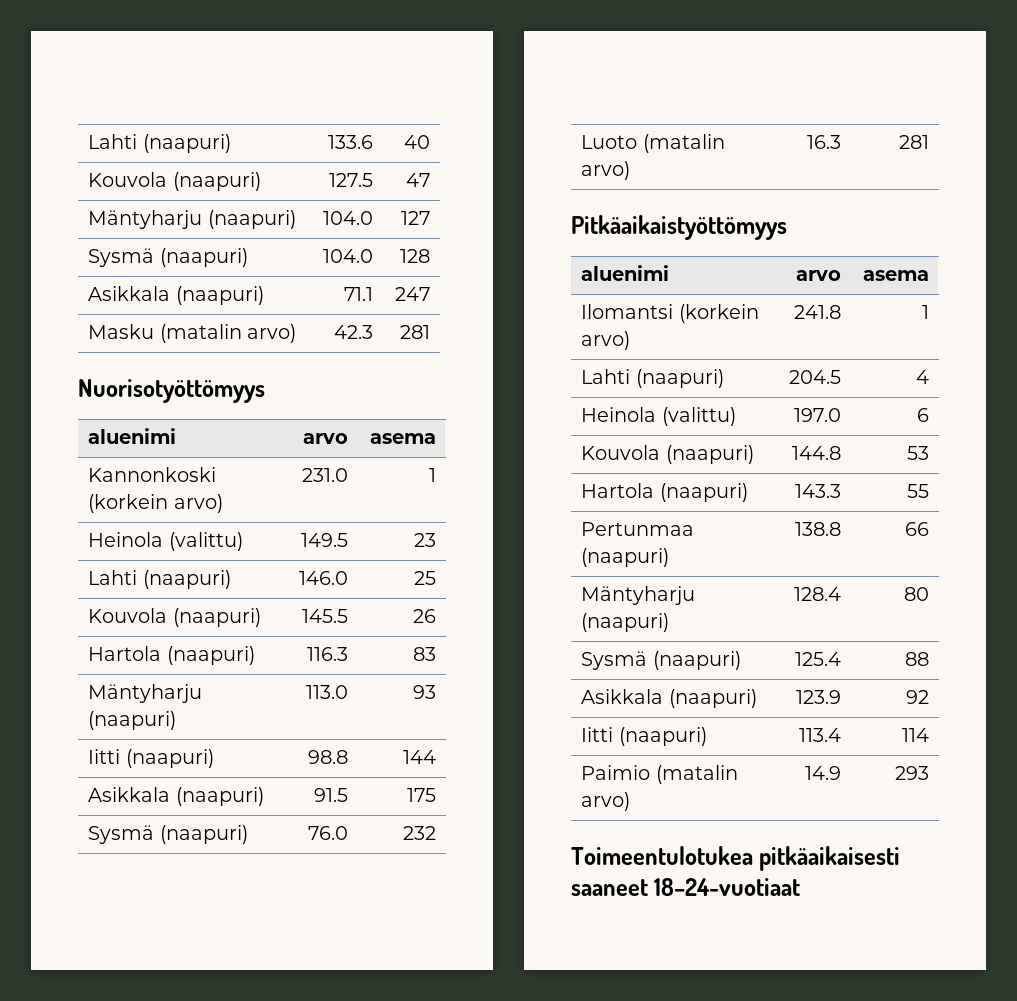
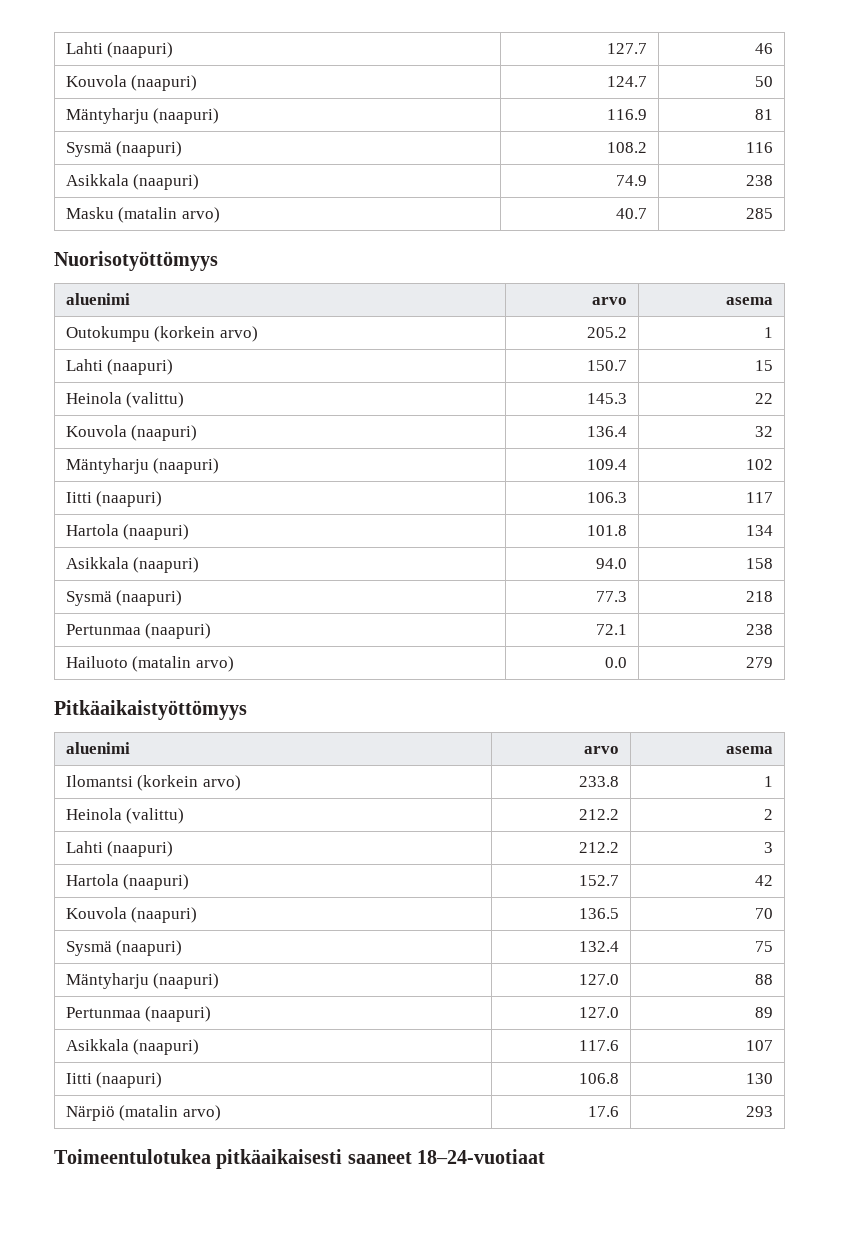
[88,134,231,153] [327,135,373,149] [403,135,430,149] [88,172,261,191] [328,173,373,187] [405,173,430,187] [88,210,296,229] [322,211,373,225] [400,211,430,225] [88,248,248,267] [322,249,373,263] [399,249,430,263] [88,286,264,305] [343,287,373,301] [394,287,430,301] Lahti (naapuri) | 133.6 | 40 // Kouvola (naapuri) | 127.5 | 47 // Mäntyharju (naapuri) | 104.0 | 127 // Sysmä (naapuri) | 104.0 | 128 // Asikkala (naapuri) | 71.1 | 247 -> [65,42,174,58] [607,43,648,54] [755,43,774,54] [65,75,198,91] [607,76,648,87] [755,76,774,87] [65,108,220,124] [607,109,648,120] [755,109,774,120] [65,141,183,157] [607,142,648,153] [746,142,774,153] [65,174,200,190] [616,175,648,186] [746,175,774,186] Lahti (naapuri) | 127.7 | 46 // Kouvola (naapuri) | 124.7 | 50 // Mäntyharju (naapuri) | 116.9 | 81 // Sysmä (naapuri) | 108.2 | 116 // Asikkala (naapuri) | 74.9 | 238
[333,325,373,339] [399,325,430,339] 42.3 | 281 -> [616,208,648,219] [746,208,774,219] 40.7 | 285
[88,467,217,482] [88,494,223,513] [301,468,348,482] [428,468,436,482] [88,532,243,551] [300,533,348,547] [413,533,436,547] [88,570,231,589] [298,571,348,585] [413,571,436,585] [88,608,261,627] [301,609,348,623] [412,609,436,623] [88,646,255,665] [306,647,348,661] [412,647,436,661] [88,684,203,703] [88,711,177,730] [305,685,348,699] [412,685,436,699] [88,749,214,768] [307,750,348,764] [402,750,436,764] [88,787,264,806] [313,788,348,802] [406,788,436,802] [88,825,248,844] [307,826,348,840] [402,826,436,840] [581,134,725,153] [581,161,631,180] [806,135,841,149] [898,135,929,149] Kannonkoski (korkein arvo) | 231.0 | 1 // Heinola (valittu) | 149.5 | 23 // Lahti (naapuri) | 146.0 | 25 // Kouvola (naapuri) | 145.5 | 26 // Hartola (naapuri) | 116.3 | 83 // Mäntyharju (naapuri) | 113.0 | 93 // Iitti (naapuri) | 98.8 | 144 // Asikkala (naapuri) | 91.5 | 175 // Sysmä (naapuri) | 76.0 | 232 // Luoto (matalin arvo) | 16.3 | 281 -> [65,326,258,342] [587,327,628,338] [764,327,774,338] [65,359,174,375] [587,360,628,371] [755,360,774,371] [65,392,185,408] [587,393,628,404] [755,393,774,404] [65,425,198,441] [587,426,628,437] [755,426,774,437] [65,458,220,474] [587,459,628,470] [746,459,774,470] [65,491,163,507] [587,492,628,503] [746,492,774,503] [65,524,190,540] [587,525,628,536] [746,525,774,536] [65,557,200,573] [596,558,628,569] [746,558,774,569] [65,590,183,606] [596,591,628,602] [746,591,774,602] [65,623,212,639] [596,624,628,635] [746,624,774,635] [65,656,234,672] [605,657,628,668] [746,657,774,668] Outokumpu (korkein arvo) | 205.2 | 1 // Lahti (naapuri) | 150.7 | 15 // Heinola (valittu) | 145.3 | 22 // Kouvola (naapuri) | 136.4 | 32 // Mäntyharju (naapuri) | 109.4 | 102 // Iitti (naapuri) | 106.3 | 117 // Hartola (naapuri) | 101.8 | 134 // Asikkala (naapuri) | 94.0 | 158 // Sysmä (naapuri) | 77.3 | 218 // Pertunmaa (naapuri) | 72.1 | 238 // Hailuoto (matalin arvo) | 0.0 | 279
[793,305,841,319] [921,305,929,319] [581,369,724,388] [788,370,841,384] [915,370,929,384] [581,407,736,426] [793,408,841,422] [916,408,929,422] [581,445,754,464] [791,446,841,460] [906,446,929,460] [581,483,748,502] [794,484,841,498] [906,484,929,498] [581,522,695,536] [581,548,670,567] [794,522,841,536] [904,522,929,536] [581,586,696,605] [581,613,670,632] [793,587,841,601] [903,587,929,601] [581,651,741,670] [794,652,841,666] [904,652,929,666] [581,689,757,708] [795,690,841,704] [905,690,929,704] [581,727,707,746] [798,728,841,742] [901,728,929,742] [581,765,738,784] [581,792,631,811] [804,766,841,780] 241.8 | 1 // Lahti (naapuri) | 204.5 | 4 // Heinola (valittu) | 197.0 | 6 // Kouvola (naapuri) | 144.8 | 53 // Hartola (naapuri) | 143.3 | 55 // Pertunmaa (naapuri) | 138.8 | 66 // Mäntyharju (naapuri) | 128.4 | 80 // Sysmä (naapuri) | 125.4 | 88 // Asikkala (naapuri) | 123.9 | 92 // Iitti (naapuri) | 113.4 | 114 // Paimio (matalin arvo) | 14.9 -> [579,776,620,787] [764,776,774,787] [65,808,185,824] [579,809,620,820] [764,809,774,820] [65,841,174,857] [579,842,620,853] [764,842,774,853] [65,874,190,890] [579,875,620,886] [755,875,774,886] [65,907,198,923] [579,908,620,919] [755,908,774,919] [65,940,183,956] [579,941,620,952] [755,941,774,952] [65,973,220,989] [579,974,620,985] [755,974,774,985] [65,1006,212,1022] [579,1007,620,1018] [755,1007,774,1018] [65,1039,200,1055] [579,1040,620,1051] [746,1040,774,1051] [65,1072,163,1088] [579,1073,620,1084] [746,1073,774,1084] [65,1105,221,1121] [588,1106,620,1117] 233.8 | 1 // Heinola (valittu) | 212.2 | 2 // Lahti (naapuri) | 212.2 | 3 // Hartola (naapuri) | 152.7 | 42 // Kouvola (naapuri) | 136.5 | 70 // Sysmä (naapuri) | 132.4 | 75 // Mäntyharju (naapuri) | 127.0 | 88 // Pertunmaa (naapuri) | 127.0 | 89 // Asikkala (naapuri) | 117.6 | 107 // Iitti (naapuri) | 106.8 | 130 // Närpiö (matalin arvo) | 17.6

